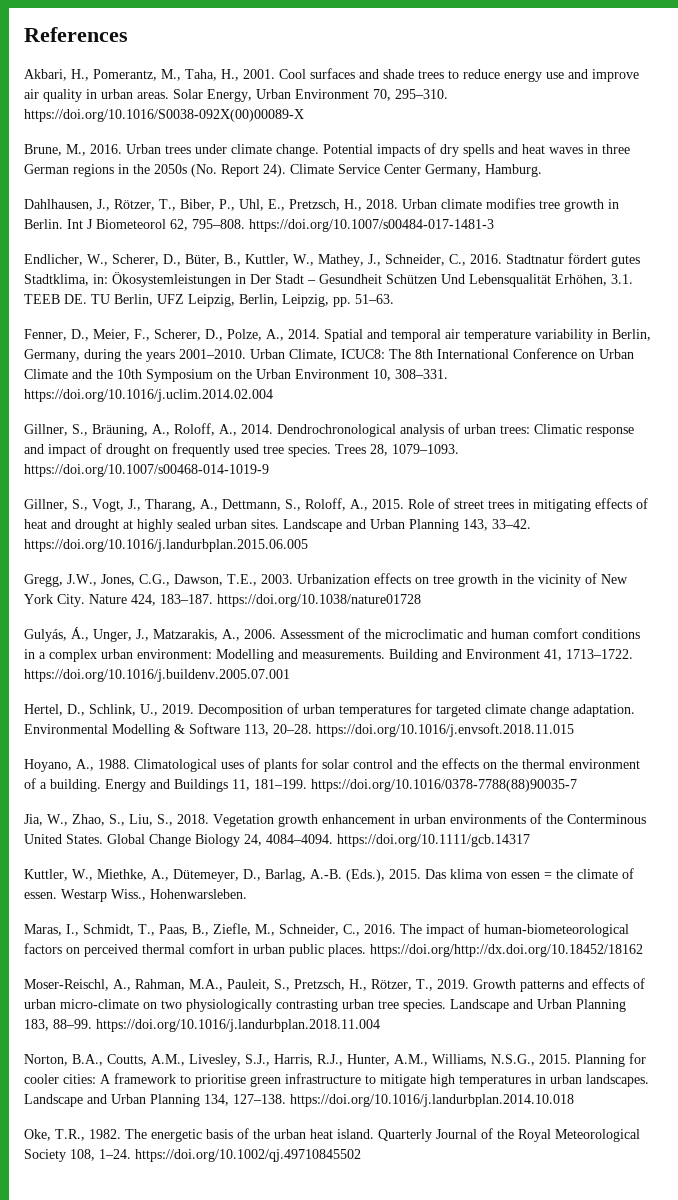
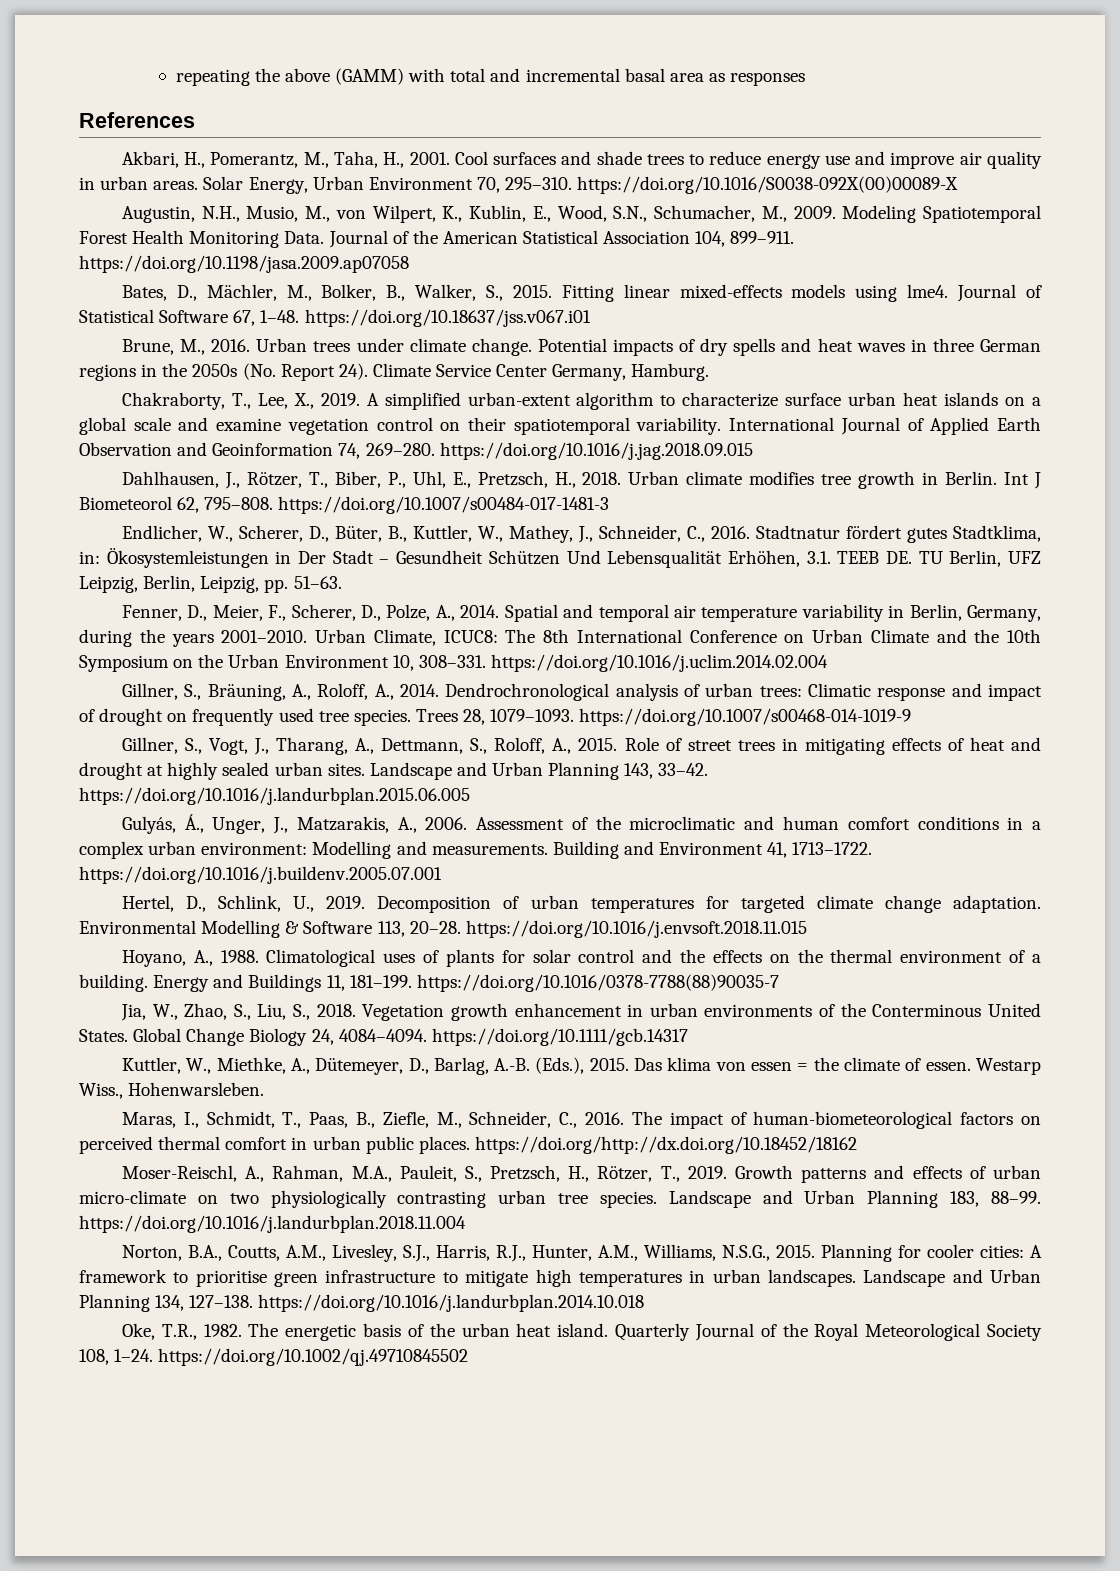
(24, 34) none -> [175,68,806,86] repeating the above (GAMM) with total and incremental basal area as responses //
(304, 115) none -> [121,205,1042,223] [79,230,795,248] [79,255,409,273] [121,284,1042,302] [79,309,591,327] // Augustin, N.H., Musio, M., von Wilpert, K., Kublin, E., Wood, S.N., Schumacher, M., 2009. Modeling Spatiotemporal Forest Health Monitoring Data. Journal of the American Statistical Association 104, 899–911. https://doi.org/10.1198/jasa.2009.ap07058 // Bates, D., Mächler, M., Bolker, B., Walker, S., 2015. Fitting linear mixed-effects models using lme4. Journal of Statistical Software 67, 1–48. https://doi.org/10.18637/jss.v067.i01
(542, 170) none -> [121,392,1041,410] [79,417,1041,435] [79,442,753,460] // Chakraborty, T., Lee, X., 2019. A simplified urban-extent algorithm to characterize surface urban heat islands on a global scale and examine vegetation control on their spatiotemporal variability. International Journal of Applied Earth Observation and Geoinformation 74, 269–280. https://doi.org/10.1016/j.jag.2018.09.015
[24,573,628,587] [24,594,421,607] // Gregg, J.W., Jones, C.G., Dawson, T.E., 2003. Urbanization effects on tree growth in the vicinity of New York City. Nature 424, 183–187. https://doi.org/10.1038/nature01728 -> (470, 796) none

